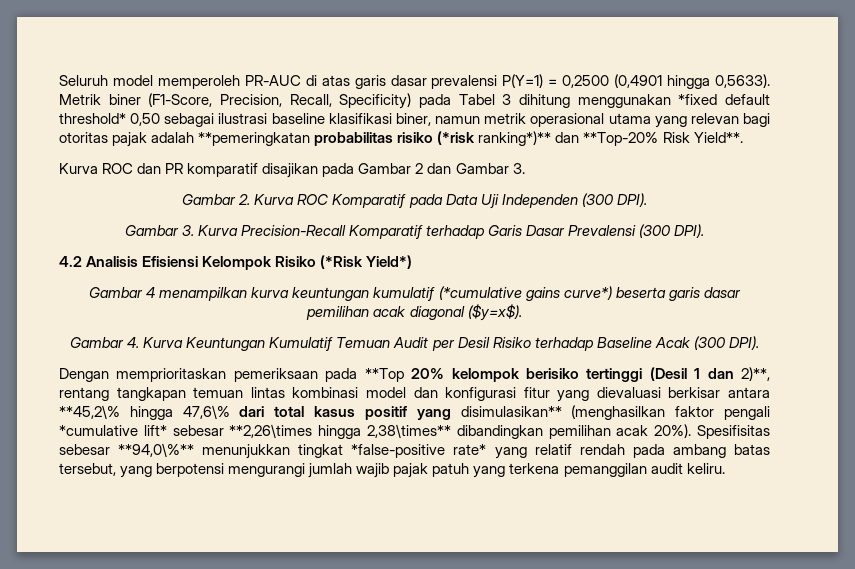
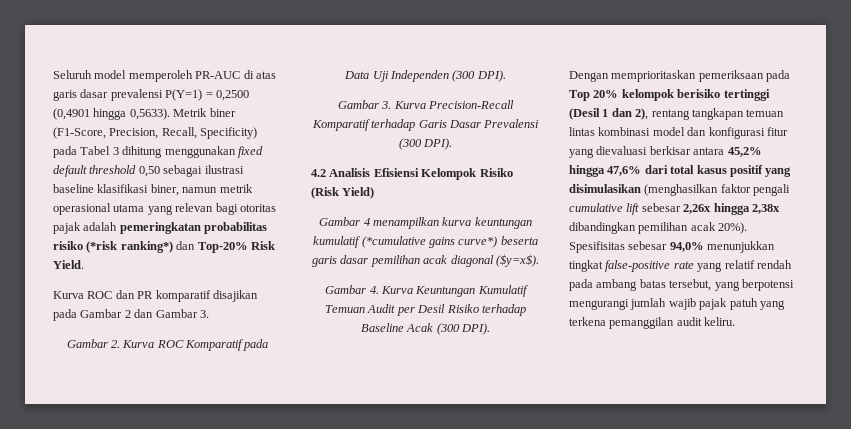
[678,94,770,105] [59,113,126,124] *fixed default threshold* -> [237,146,263,158] [53,165,137,177] fixed default threshold
[198,132,311,146] **pemeringkatan -> [119,222,201,234] pemeringkatan
[478,131,743,146] ranking*)** dan **Top-20% Risk Yield**. -> [120,241,275,253] [53,260,84,269] ranking*) dan Top-20% Risk Yield.
[320,255,413,269] (*Risk Yield*) -> [311,187,375,199] (Risk Yield)
[364,368,404,382] **Top -> [569,90,590,101] Top
[740,367,770,381] 2)**, -> [635,108,649,120] 2),
[59,405,230,420] **45,2\% hingga 47,6\% -> [727,147,762,157] [569,165,642,177] 45,2% hingga 47,6%
[460,406,562,417] disimulasikan** -> [569,184,641,193] disimulasikan
[59,424,451,439] *cumulative lift* sebesar **2,26\times hingga 2,38\times** -> [569,203,780,215] cumulative lift sebesar 2,26x hingga 2,38x
[118,443,195,457] **94,0\%** -> [669,242,704,252] 94,0%
[351,444,487,458] *false-positive rate* -> [605,260,694,272] false-positive rate

